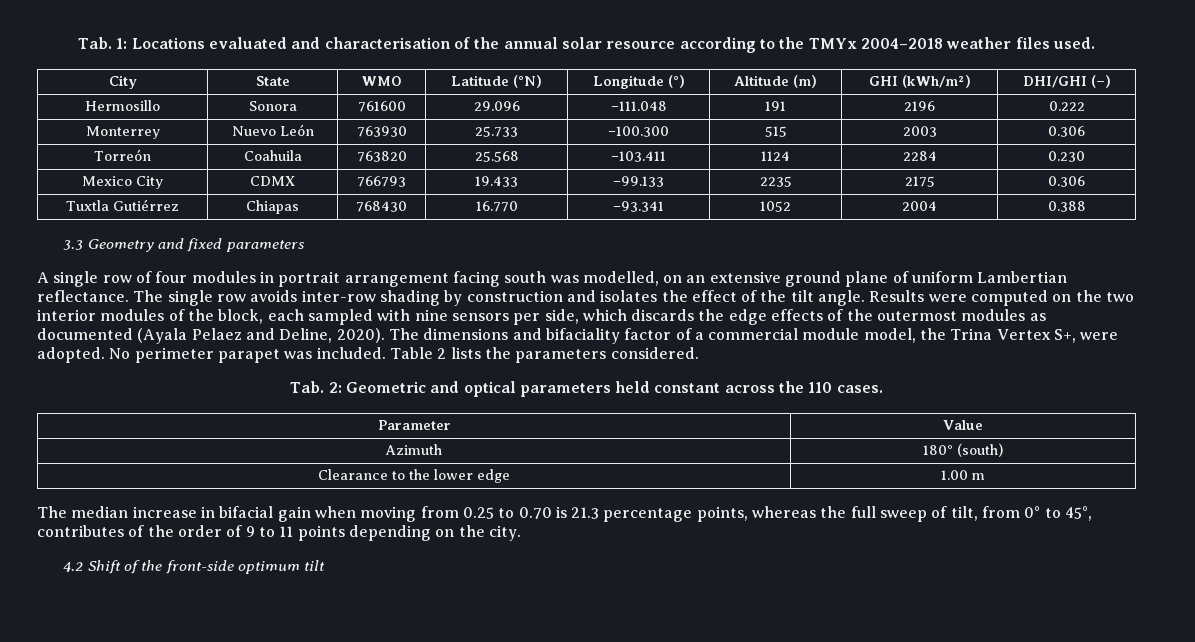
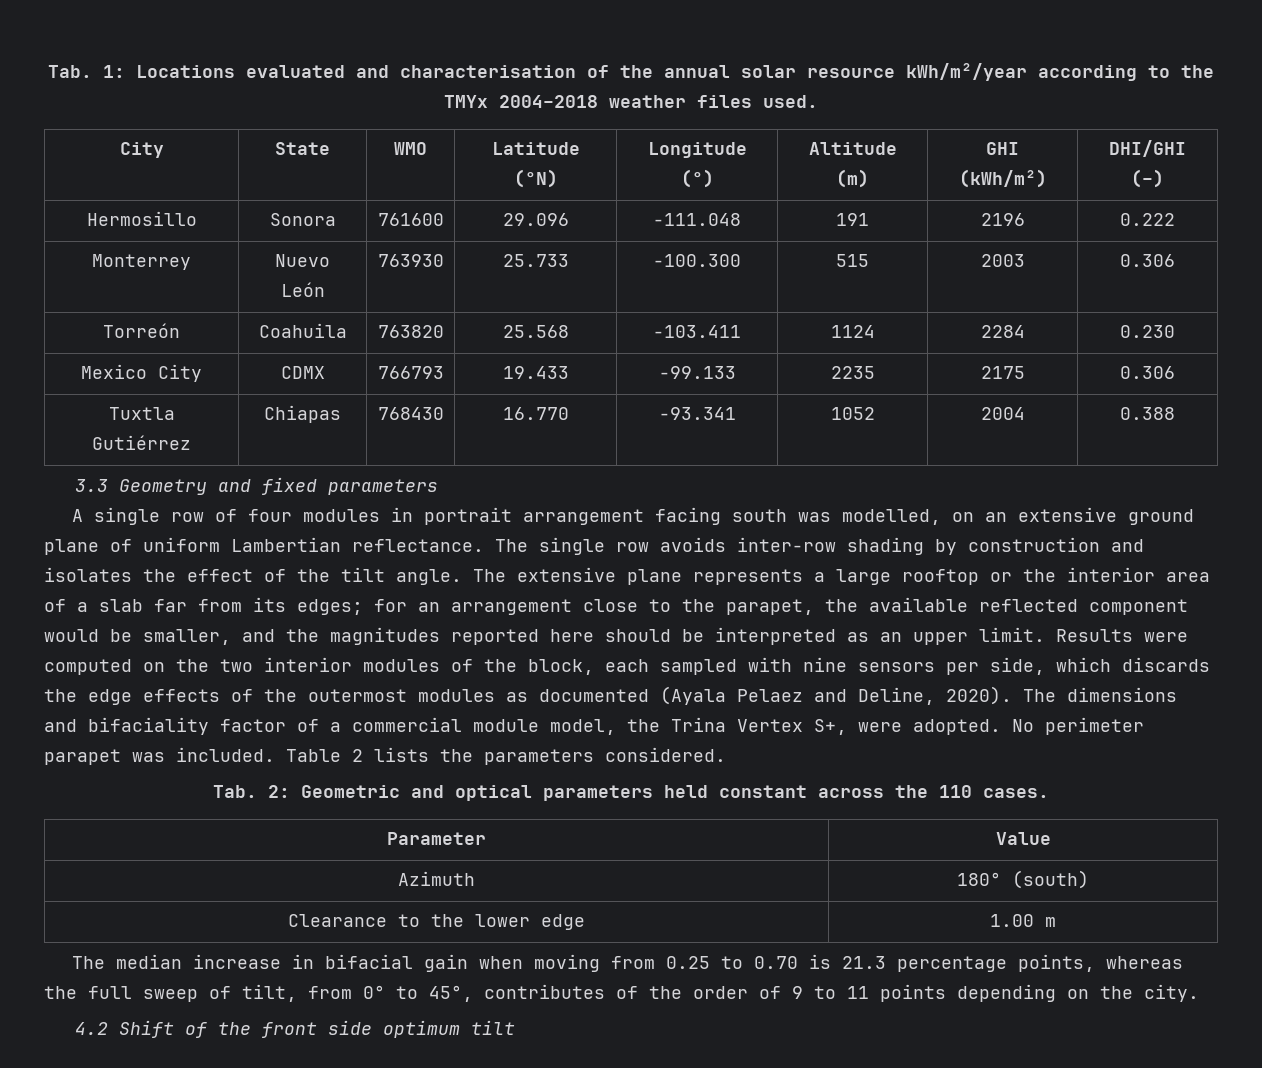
(676, 45) none -> [906,63,1027,81] kWh/m²/year
(866, 298) none -> [473,567,1210,585] [44,597,1188,615] [44,627,1045,645] The extensive plane represents a large rooftop or the interior area of a slab far from its edges; for an arrangement close to the parapet, the available reflected component would be smaller, and the magnitudes reported here should be interpreted as an upper limit.
[165,560,234,574] front-side -> [262,1020,373,1038] front side

